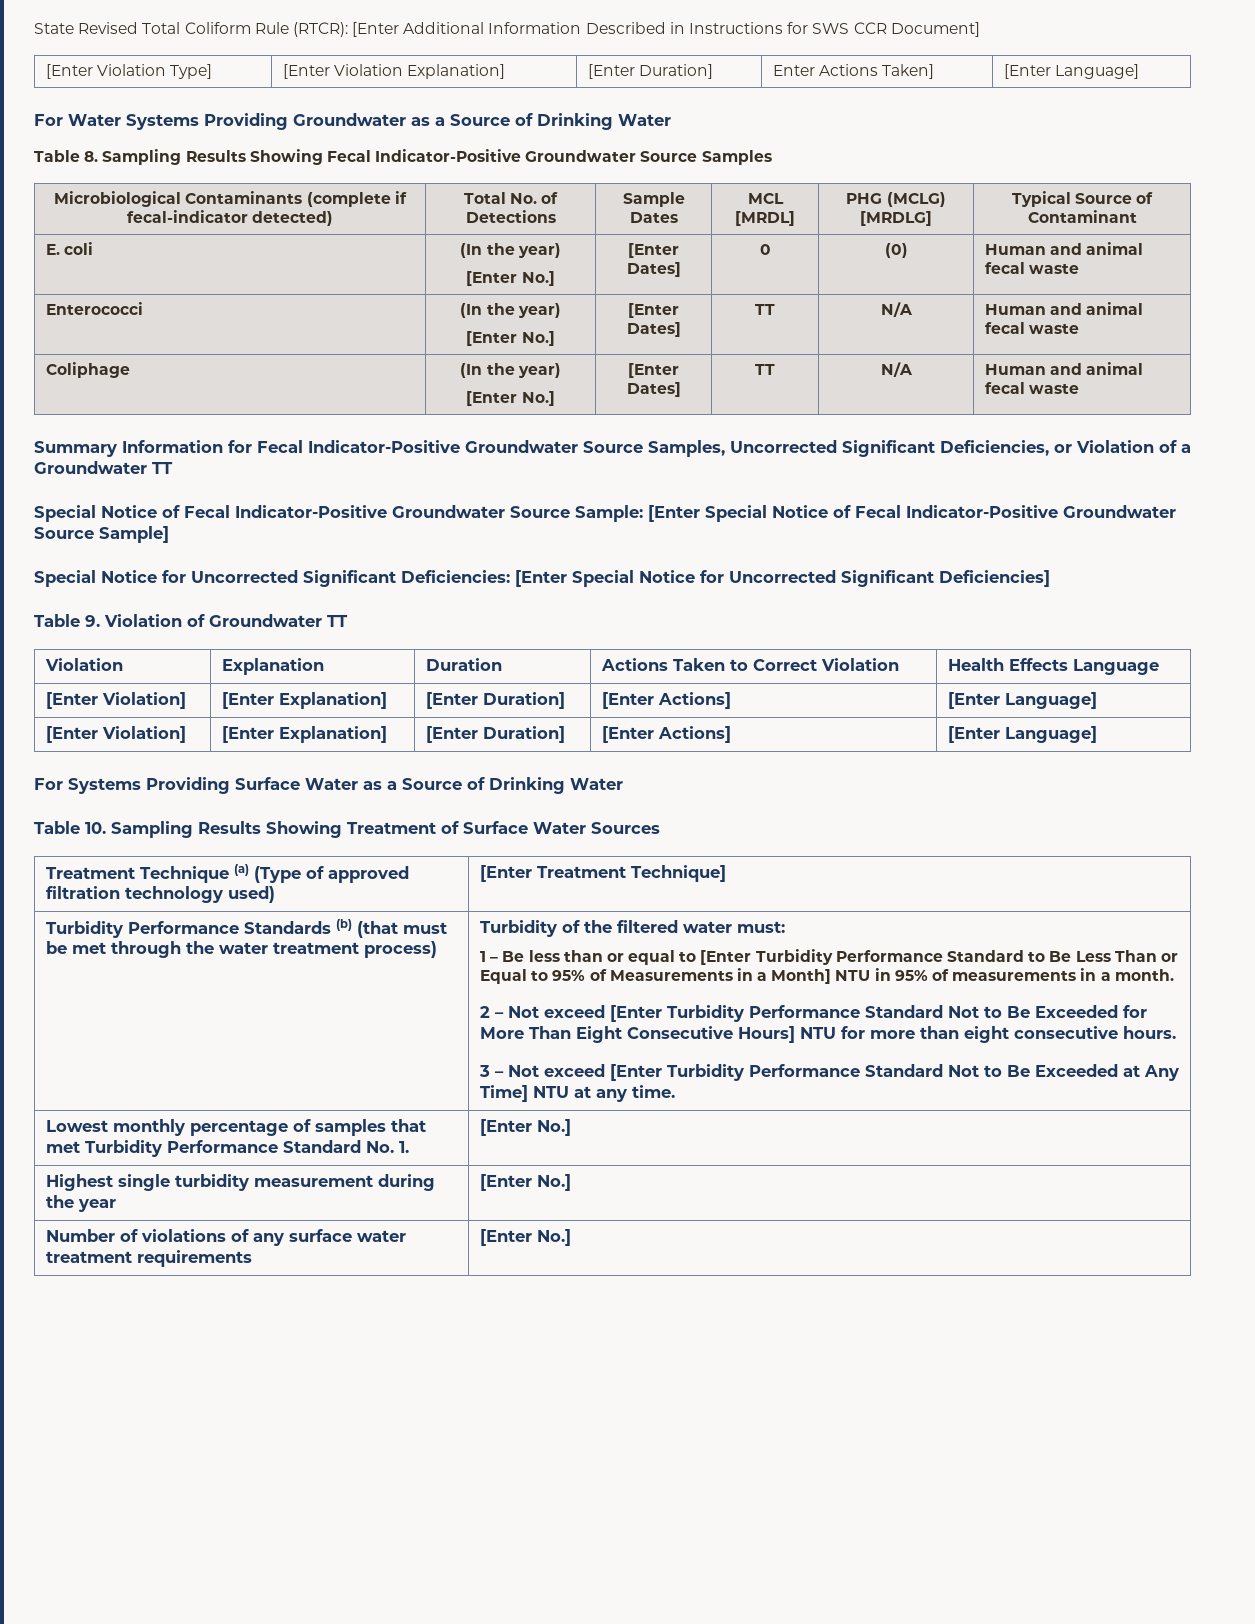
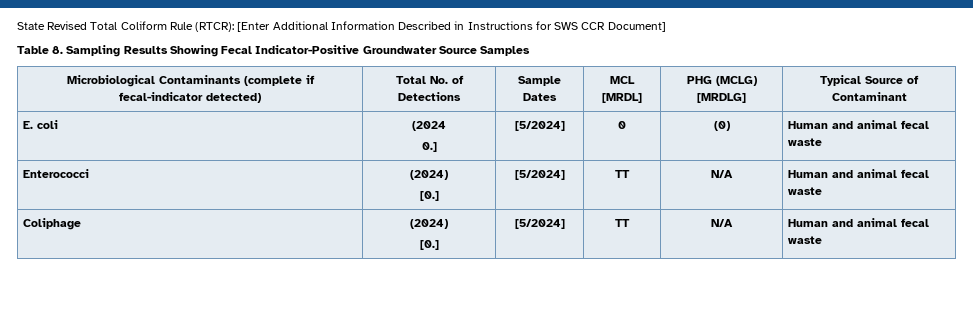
[45,64,213,79] [282,64,506,79] [587,64,714,79] [772,64,935,79] [1003,64,1140,79] [34,113,671,130] // [Enter Violation Type] | [Enter Violation Explanation] | [Enter Duration] | Enter Actions Taken] | [Enter Language] // For Water Systems Providing Groundwater as a Source of Drinking Water -> (666, 27) none
[460,243,561,258] [466,271,555,286] [628,243,679,258] [626,262,681,277] (In the year) // [Enter No.] | [Enter Dates] -> [412,121,446,131] [421,142,437,152] [514,121,565,131] (2024 // 0.] | [5/2024]
[460,303,561,318] [466,331,555,346] [628,303,679,318] [626,322,681,337] (In the year) // [Enter No.] | [Enter Dates] -> [410,170,448,180] [419,191,439,201] [514,170,565,180] (2024) // [0.] | [5/2024]
[460,363,561,378] [466,391,555,406] [628,363,679,378] [626,382,681,397] [755,364,775,375] [880,362,913,377] [984,362,1144,375] [984,382,1080,394] [34,440,1191,457] [34,461,173,474] [34,505,1176,522] [34,526,169,543] [34,570,1050,587] [34,614,348,627] [44,658,123,671] [221,658,324,675] [425,658,502,671] [600,658,899,671] [947,658,1159,675] [45,692,186,709] [221,692,387,709] [425,692,565,709] [601,692,731,709] [947,692,1097,709] [45,726,186,743] [221,726,387,743] [425,726,565,743] [601,726,731,743] [947,726,1097,743] [34,777,623,794] [34,821,660,838] [45,864,409,883] [45,886,275,903] [479,865,726,882] [45,919,447,938] [45,941,437,958] [479,920,785,937] [479,949,1178,965] [479,968,1174,984] [479,1005,1147,1022] [479,1026,1176,1043] [478,1064,1179,1081] [479,1085,675,1102] [45,1119,426,1136] [45,1140,409,1157] [479,1119,571,1136] [45,1174,435,1191] [45,1195,116,1212] [479,1174,571,1191] [45,1229,406,1246] [45,1250,252,1267] [479,1229,571,1246] (In the year) // [Enter No.] | [Enter Dates] | TT | N/A | Human and animal fecal waste // Summary Information for Fecal Indicator-Positive Groundwater Source Samples, Uncorrected Significant Deficiencies, or Violation of a Groundwater TT // Special Notice of Fecal Indicator-Positive Groundwater Source Sample: [Enter Special Notice of Fecal Indicator-Positive Groundwater Source Sample] // Special Notice for Uncorrected Significant Deficiencies: [Enter Special Notice for Uncorrected Significant Deficiencies] // Table 9. Violation of Groundwater TT // Violation | Explanation | Duration | Actions Taken to Correct Violation | Health Effects Language // [Enter Violation] | [Enter Explanation] | [Enter Duration] | [Enter Actions] | [Enter Language] // [Enter Violation] | [Enter Explanation] | [Enter Duration] | [Enter Actions] | [Enter Language] // For Systems Providing Surface Water as a Source of Drinking Water // Table 10. Sampling Results Showing Treatment of Surface Water Sources // Treatment Technique (a) (Type of approved filtration technology used) | [Enter Treatment Technique] // Turbidity Performance Standards (b) (that must be met through the water treatment process) | Turbidity of the filtered water must: // 1 – Be less than or equal to [Enter Turbidity Performance Standard to Be Less Than or Equal to 95% of Measurements in a Month] NTU in 95% of measurements in a month. // 2 – Not exceed [Enter Turbidity Performance Standard Not to Be Exceeded for More Than Eight Consecutive Hours] NTU for more than eight consecutive hours. // 3 – Not exceed [Enter Turbidity Performance Standard Not to Be Exceeded at Any Time] NTU at any time. // Lowest monthly percentage of samples that met Turbidity Performance Standard No. 1. | [Enter No.] // Highest single turbidity measurement during the year | [Enter No.] // Number of violations of any surface water treatment requirements | [Enter No.] -> [410,219,448,229] [419,240,439,250] [514,219,565,229] [615,219,630,227] [711,219,733,227] [788,218,930,227] [788,236,823,244] (2024) // [0.] | [5/2024] | TT | N/A | Human and animal fecal waste

